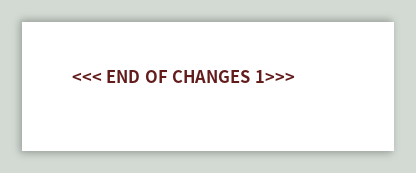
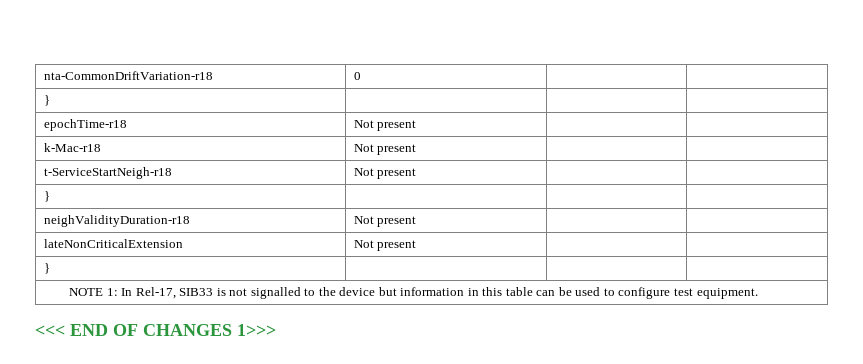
(72, 77) none -> [43,71,213,80] [353,72,361,80] [43,95,50,106] [43,119,127,131] [353,120,417,131] [43,143,101,152] [353,144,417,155] [43,167,172,179] [353,168,417,179] [43,191,50,202] [43,215,190,227] [353,216,417,227] [43,239,183,248] [353,240,417,251] [43,263,50,274] [69,287,758,299] nta-CommonDriftVariation-r18 | 0 | | // } | | | // epochTime-r18 | Not present | | // k-Mac-r18 | Not present | | // t-ServiceStartNeigh-r18 | Not present | | // } | | | // neighValidityDuration-r18 | Not present | | // lateNonCriticalExtension | Not present | | // } | | | // NOTE 1: In Rel-17, SIB33 is not signalled to the device but information in this table can be used to configure test equipment. //

